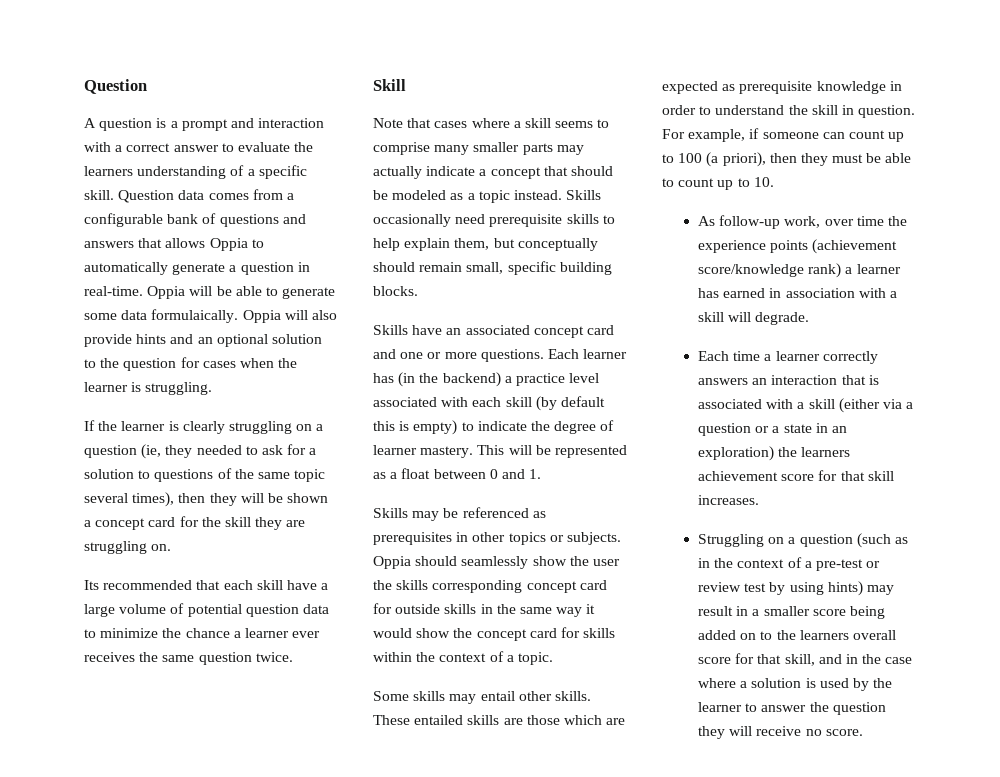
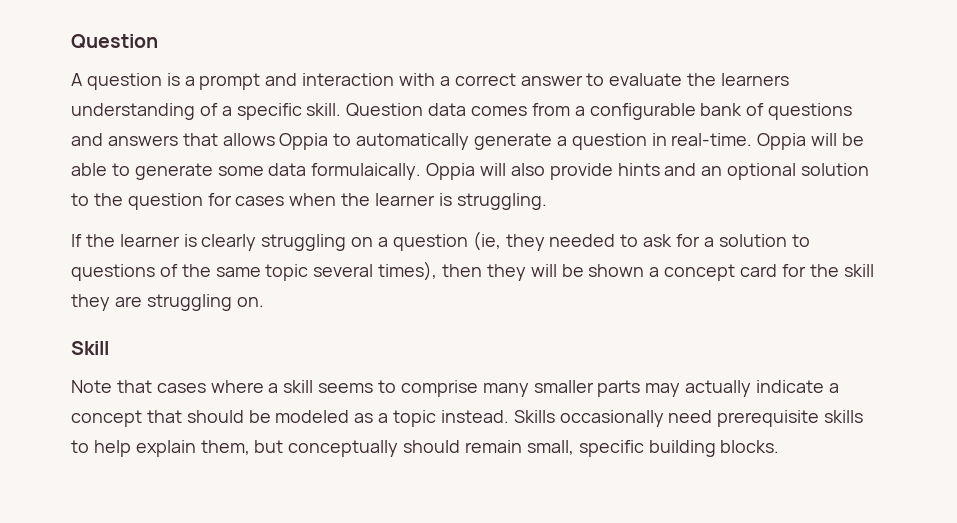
[84,580,329,590] [84,603,329,617] [84,628,321,638] [84,652,293,665] // Its recommended that each skill have a large volume of potential question data to minimize the chance a learner ever receives the same question twice. -> (264, 302) none
[373,325,614,338] [373,349,628,362] [373,372,600,387] [373,396,605,411] [373,420,615,435] [373,445,627,458] [373,468,542,479] [373,507,546,521] [373,532,621,545] [373,556,620,569] [373,580,607,593] [373,603,596,617] [373,627,616,641] [373,651,553,665] [373,691,591,704] [373,715,626,725] [662,81,902,94] [662,105,916,118] [662,128,905,142] [662,152,912,167] [662,177,774,190] [698,215,907,229] [698,239,898,254] [698,263,901,278] [698,288,897,298] [698,312,810,325] [698,351,878,364] [698,375,879,385] [698,398,914,413] [698,423,847,436] [698,446,851,461] [698,470,894,481] [698,495,760,505] [698,533,908,548] [698,557,881,571] [698,581,894,596] [698,606,885,619] [698,630,896,640] [698,653,913,666] [698,678,893,691] [698,702,886,715] [698,726,863,739] // Skills have an associated concept card and one or more questions. Each learner has (in the backend) a practice level associated with each skill (by default this is empty) to indicate the degree of learner mastery. This will be represented as a float between 0 and 1. // Skills may be referenced as prerequisites in other topics or subjects. Oppia should seamlessly show the user the skills corresponding concept card for outside skills in the same way it would show the concept card for skills within the context of a topic. // Some skills may entail other skills. These entailed skills are those which are expected as prerequisite knowledge in order to understand the skill in question. For example, if someone can count up to 100 (a priori), then they must be able to count up to 10. // As follow-up work, over time the experience points (achievement score/knowledge rank) a learner has earned in association with a skill will degrade. // Each time a learner correctly answers an interaction that is associated with a skill (either via a question or a state in an exploration) the learners achievement score for that skill increases. // Struggling on a question (such as in the context of a pre-test or review test by using hints) may result in a smaller score being added on to the learners overall score for that skill, and in the case where a solution is used by the learner to answer the question they will receive no score. -> (780, 446) none

